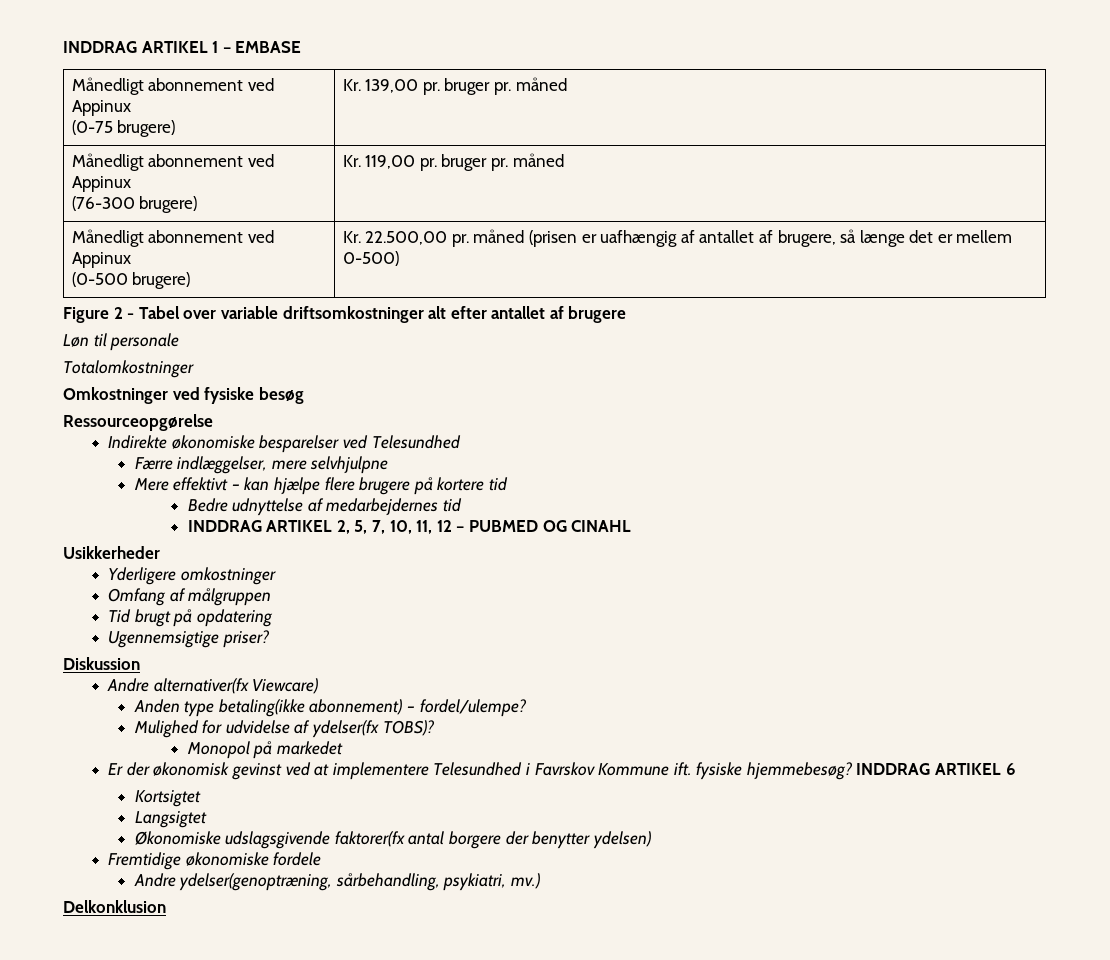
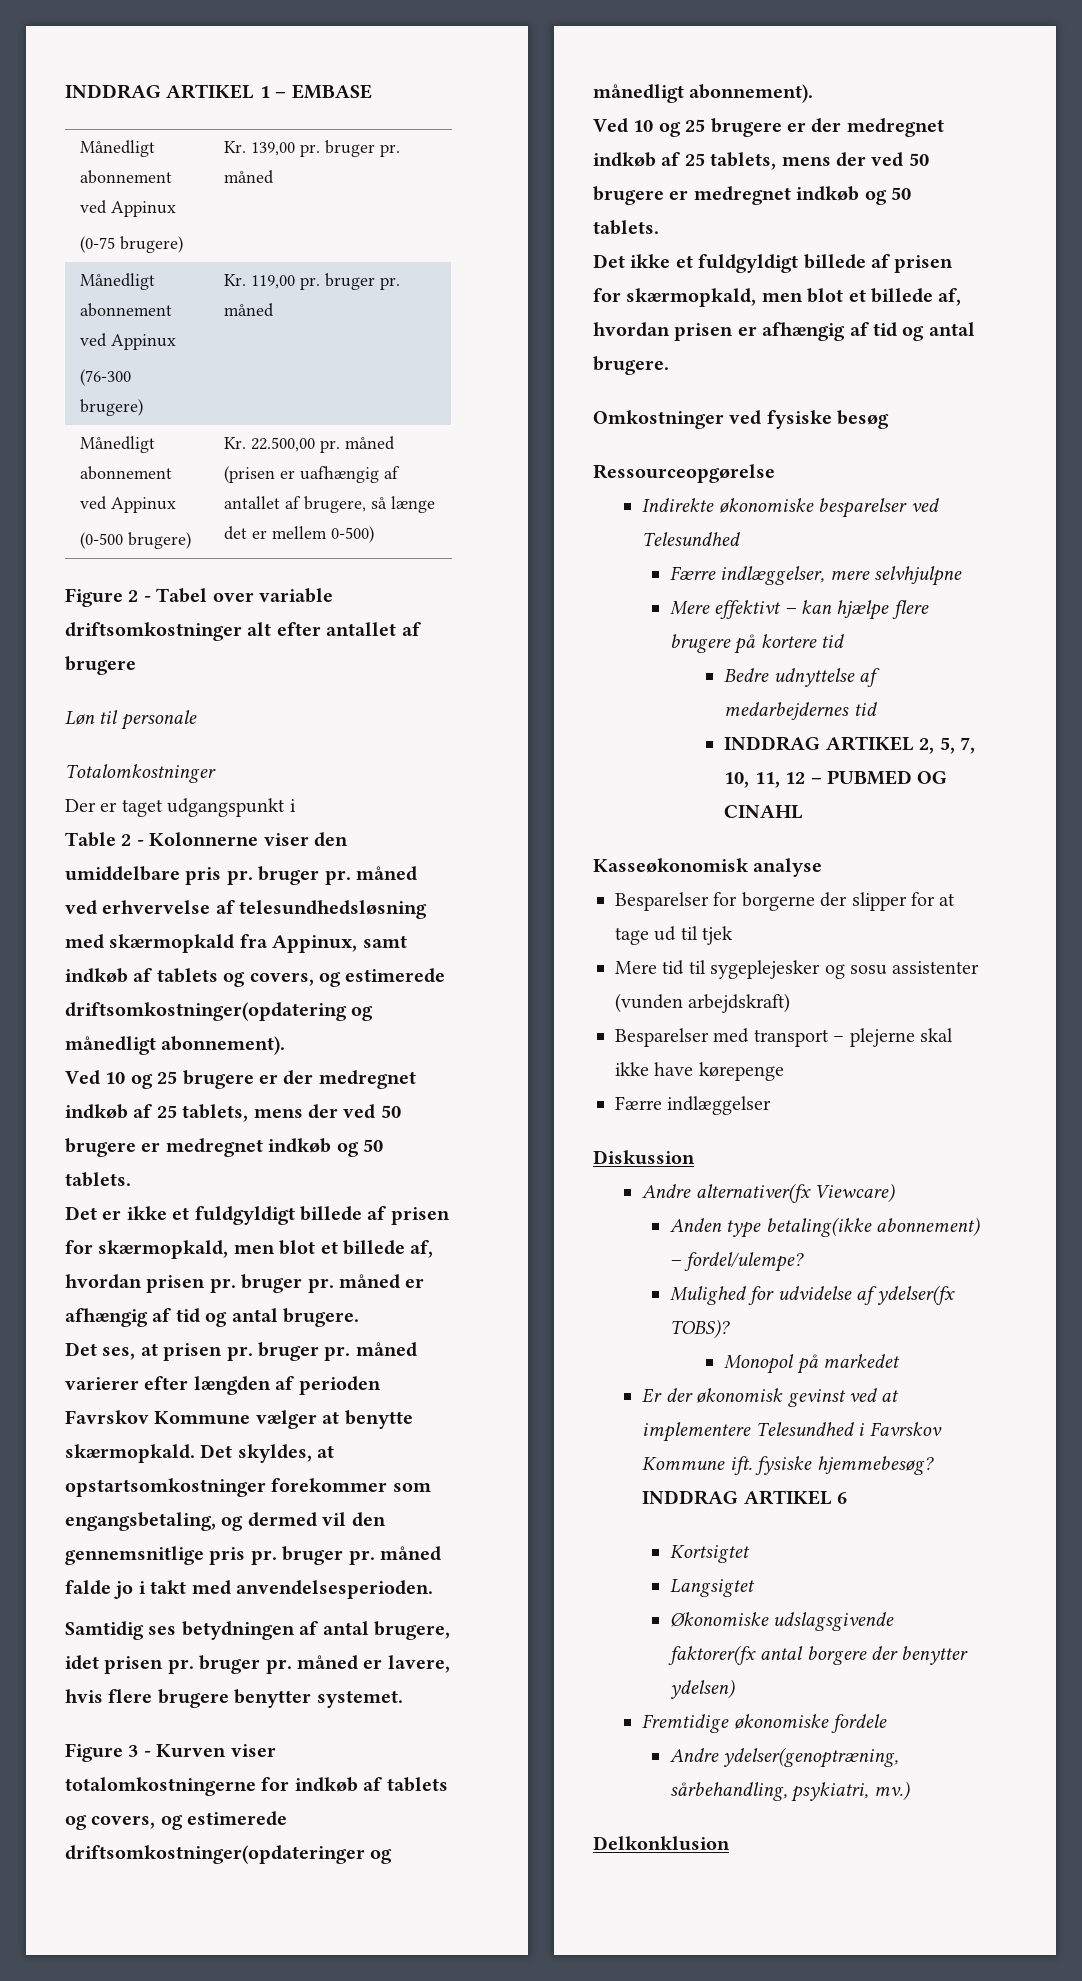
(194, 369) none -> [65,798,296,817] [65,832,348,847] [65,866,417,885] [65,900,428,919] [65,934,407,953] [65,968,446,987] [65,1002,374,1021] [65,1036,286,1055] [65,1070,416,1089] [65,1104,401,1122] [65,1138,383,1157] [65,1172,131,1187] [65,1206,450,1225] [65,1240,434,1259] [65,1274,425,1293] [65,1308,359,1327] [65,1342,417,1361] [65,1376,381,1395] [65,1410,413,1429] [65,1444,335,1463] [65,1478,431,1497] [65,1512,386,1531] [65,1546,441,1565] [65,1580,433,1599] [65,1621,450,1640] [65,1655,450,1674] [65,1689,403,1708] [65,1743,276,1762] [65,1777,448,1796] [65,1811,288,1830] [65,1845,393,1864] [593,84,814,103] [593,118,944,137] [593,152,929,170] [593,186,911,205] [593,220,659,235] [593,254,954,273] [593,288,962,307] [593,322,975,341] [593,356,669,375] // Der er taget udgangspunkt i // Table 2 - Kolonnerne viser den umiddelbare pris pr. bruger pr. måned ved erhvervelse af telesundhedsløsning med skærmopkald fra Appinux, samt indkøb af tablets og covers, og estimerede driftsomkostninger(opdatering og månedligt abonnement). // Ved 10 og 25 brugere er der medregnet indkøb af 25 tablets, mens der ved 50 brugere er medregnet indkøb og 50 tablets. // Det er ikke et fuldgyldigt billede af prisen for skærmopkald, men blot et billede af, hvordan prisen pr. bruger pr. måned er afhængig af tid og antal brugere. // Det ses, at prisen pr. bruger pr. måned varierer efter længden af perioden Favrskov Kommune vælger at benytte skærmopkald. Det skyldes, at opstartsomkostninger forekommer som engangsbetaling, og dermed vil den gennemsnitlige pris pr. bruger pr. måned falde jo i takt med anvendelsesperioden. // Samtidig ses betydningen af antal brugere, idet prisen pr. bruger pr. måned er lavere, hvis flere brugere benytter systemet. // Figure 3 - Kurven viser totalomkostningerne for indkøb af tablets og covers, og estimerede driftsomkostninger(opdateringer og månedligt abonnement). // Ved 10 og 25 brugere er der medregnet indkøb af 25 tablets, mens der ved 50 brugere er medregnet indkøb og 50 tablets. // Det ikke et fuldgyldigt billede af prisen for skærmopkald, men blot et billede af, hvordan prisen er afhængig af tid og antal brugere.
[63,546,160,559] [108,567,276,585] [108,588,272,606] [108,609,273,627] [108,630,270,648] Usikkerheder // Yderligere omkostninger // Omfang af målgruppen // Tid brugt på opdatering // Ugennemsigtige priser? -> [593,858,823,877] [615,892,956,911] [615,926,734,945] [615,960,980,979] [615,993,791,1013] [615,1028,953,1047] [615,1062,784,1081] [615,1096,772,1115] Kasseøkonomisk analyse // Besparelser for borgerne der slipper for at tage ud til tjek // Mere tid til sygeplejesker og sosu assistenter (vunden arbejdskraft) // Besparelser med transport – plejerne skal ikke have kørepenge // Færre indlæggelser

